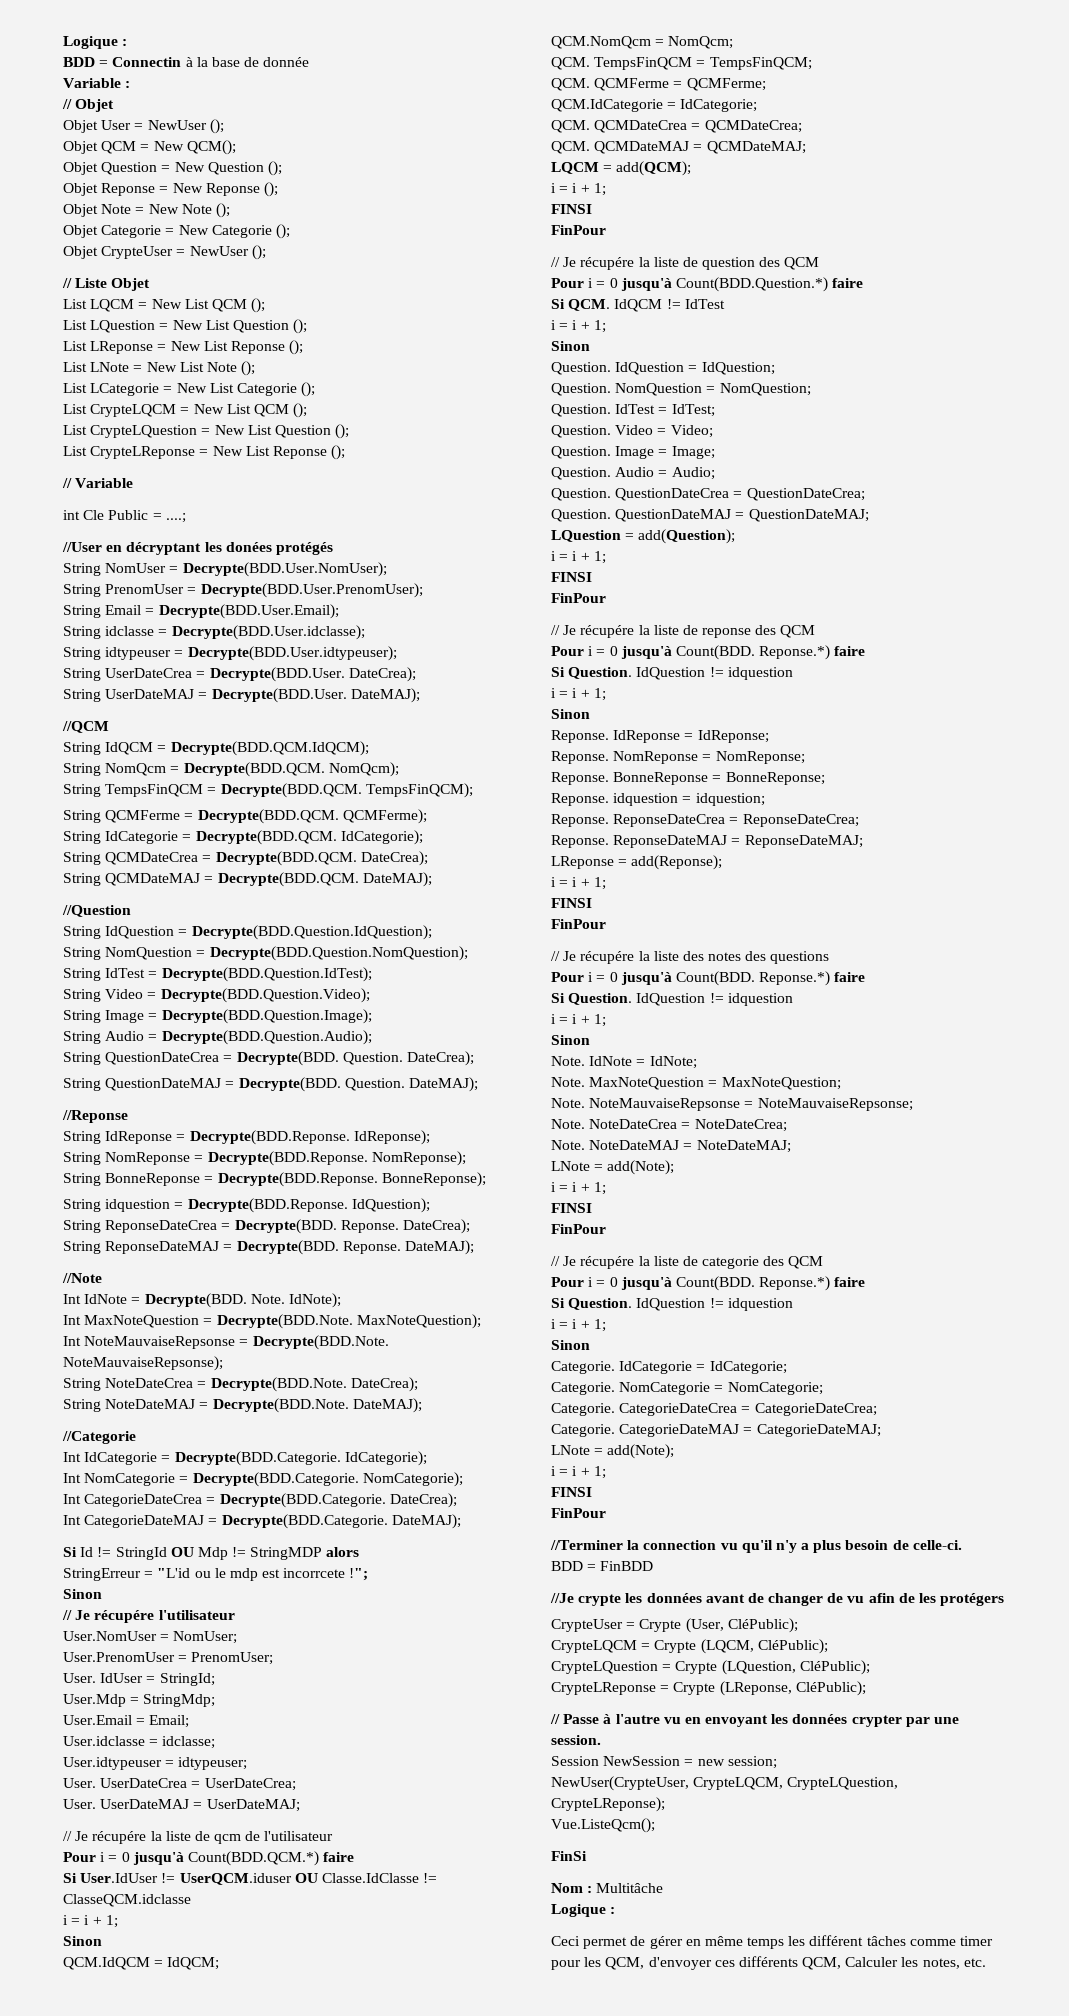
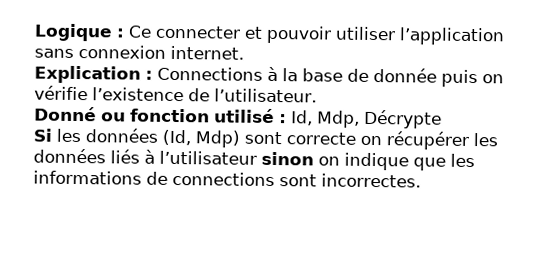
[63,36,128,49] [63,57,182,67] Logique : // BDD = Connectin -> [34,23,505,46] [34,45,244,60] [34,65,263,84] Logique : Ce connecter et pouvoir utiliser l’application sans connexion internet. // Explication : Connections
[63,78,131,88] [62,99,115,112] [63,119,224,134] [63,140,236,155] [63,161,282,176] [63,182,278,197] [63,203,230,218] [63,224,290,239] [63,245,266,260] [62,278,151,291] [63,298,266,313] [63,319,308,334] [63,340,304,355] [63,361,256,376] [63,382,316,397] [63,403,308,418] [63,424,350,439] [63,445,346,460] [62,478,134,488] [63,510,186,523] [62,542,333,555] [63,562,387,577] [63,583,423,598] [63,604,339,619] [63,625,365,640] [63,646,397,661] [63,667,416,682] [63,688,420,703] [62,721,109,733] [63,741,369,756] [63,762,399,777] [63,783,473,798] [63,809,427,824] [63,830,423,845] [63,851,428,866] [63,872,432,887] [62,905,131,917] [63,925,432,940] [63,946,468,961] [63,967,372,982] [63,988,370,1003] [63,1009,372,1024] [63,1030,372,1045] [63,1051,474,1066] [63,1077,478,1092] [62,1110,128,1123] [63,1130,430,1145] [63,1151,466,1166] [63,1172,486,1187] [63,1198,430,1213] [63,1219,470,1234] [63,1240,474,1255] [62,1273,102,1283] [63,1293,341,1308] [63,1314,481,1329] [63,1335,389,1350] [63,1356,223,1371] [63,1377,418,1392] [63,1398,422,1413] [62,1431,136,1444] [63,1451,427,1466] [63,1472,463,1487] [63,1493,457,1508] [63,1514,461,1529] [63,1547,360,1560] [63,1568,369,1581] [63,1589,102,1599] [62,1610,235,1623] [63,1631,238,1644] [63,1652,274,1665] [63,1673,215,1686] [63,1694,216,1707] [63,1715,190,1728] [63,1736,216,1749] [63,1757,248,1770] [63,1778,296,1791] [63,1799,300,1812] [63,1831,334,1844] [63,1851,355,1866] [63,1873,438,1885] [63,1894,191,1907] [63,1915,118,1928] [63,1936,102,1946] [63,1957,220,1970] [551,36,734,49] [551,57,812,70] [551,78,766,91] [551,99,758,112] [551,120,802,133] [551,141,806,154] [551,161,692,176] [551,183,606,196] [551,204,592,214] [551,225,606,235] [551,257,820,270] [551,277,864,292] [551,299,725,312] [551,320,606,333] [551,341,590,351] [551,362,775,375] [551,383,811,396] [551,404,715,417] [551,425,713,438] [551,446,715,459] [551,467,715,480] [551,488,865,501] [551,509,869,522] [551,529,736,544] [551,551,606,564] [551,572,592,582] [551,593,606,603] [551,625,816,638] [551,645,866,660] [551,667,793,680] [551,688,606,701] [551,709,590,719] [551,730,769,743] [551,751,805,764] [551,772,825,785] [551,793,765,806] [551,814,859,827] [551,835,863,848] [551,855,723,870] [551,877,606,890] [551,898,592,908] [551,919,606,929] [551,951,830,964] [551,971,866,986] [551,993,793,1006] [551,1014,606,1027] [551,1035,590,1045] [551,1056,697,1069] [551,1077,841,1090] [551,1098,913,1111] [551,1119,787,1132] [551,1140,791,1153] [551,1160,675,1175] [551,1182,606,1195] [551,1203,592,1213] [551,1224,606,1234] [551,1256,824,1269] [551,1276,866,1291] [551,1298,793,1311] [551,1319,606,1332] [551,1340,590,1350] [551,1361,787,1374] [551,1382,823,1395] [551,1403,877,1416] [551,1424,881,1437] [551,1444,675,1459] [551,1466,606,1479] [551,1487,592,1497] [551,1508,606,1518] [550,1540,962,1553] [551,1561,654,1571] [550,1593,1005,1606] [551,1618,798,1633] [551,1639,828,1654] [551,1660,870,1675] [551,1681,866,1696] [550,1714,960,1727] [551,1735,601,1745] [551,1756,777,1769] [551,1776,899,1791] [551,1797,665,1812] [551,1818,655,1833] [551,1851,587,1861] [551,1883,664,1893] [551,1904,616,1917] [551,1935,994,1949] [551,1956,986,1970] // Variable : // // Objet // Objet User = NewUser (); // Objet QCM = New QCM(); // Objet Question = New Question (); // Objet Reponse = New Reponse (); // Objet Note = New Note (); // Objet Categorie = New Categorie (); // Objet CrypteUser = NewUser (); // // Liste Objet // List LQCM = New List QCM (); // List LQuestion = New List Question (); // List LReponse = New List Reponse (); // List LNote = New List Note (); // List LCategorie = New List Categorie (); // List CrypteLQCM = New List QCM (); // List CrypteLQuestion = New List Question (); // List CrypteLReponse = New List Reponse (); // // Variable // int Cle Public = ....; // //User en décryptant les donées protégés // String NomUser = Decrypte(BDD.User.NomUser); // String PrenomUser = Decrypte(BDD.User.PrenomUser); // String Email = Decrypte(BDD.User.Email); // String idclasse = Decrypte(BDD.User.idclasse); // String idtypeuser = Decrypte(BDD.User.idtypeuser); // String UserDateCrea = Decrypte(BDD.User. DateCrea); // String UserDateMAJ = Decrypte(BDD.User. DateMAJ); // //QCM // String IdQCM = Decrypte(BDD.QCM.IdQCM); // String NomQcm = Decrypte(BDD.QCM. NomQcm); // String TempsFinQCM = Decrypte(BDD.QCM. TempsFinQCM); // String QCMFerme = Decrypte(BDD.QCM. QCMFerme); // String IdCategorie = Decrypte(BDD.QCM. IdCategorie); // String QCMDateCrea = Decrypte(BDD.QCM. DateCrea); // String QCMDateMAJ = Decrypte(BDD.QCM. DateMAJ); // //Question // String IdQuestion = Decrypte(BDD.Question.IdQuestion); // String NomQuestion = Decrypte(BDD.Question.NomQuestion); // String IdTest = Decrypte(BDD.Question.IdTest); // String Video = Decrypte(BDD.Question.Video); // String Image = Decrypte(BDD.Question.Image); // String Audio = Decrypte(BDD.Question.Audio); // String QuestionDateCrea = Decrypte(BDD. Question. DateCrea); // String QuestionDateMAJ = Decrypte(BDD. Question. DateMAJ); // //Reponse // String IdReponse = Decrypte(BDD.Reponse. IdReponse); // String NomReponse = Decrypte(BDD.Reponse. NomReponse); // String BonneReponse = Decrypte(BDD.Reponse. BonneReponse); // String idquestion = Decrypte(BDD.Reponse. IdQuestion); // String ReponseDateCrea = Decrypte(BDD. Reponse. DateCrea); // String ReponseDateMAJ = Decrypte(BDD. Reponse. DateMAJ); // //Note // Int IdNote = Decrypte(BDD. Note. IdNote); // Int MaxNoteQuestion = Decrypte(BDD.Note. MaxNoteQuestion); // Int NoteMauvaiseRepsonse = Decrypte(BDD.Note. NoteMauvaiseRepsonse); // String NoteDateCrea = Decrypte(BDD.Note. DateCrea); // String NoteDateMAJ = Decrypte(BDD.Note. DateMAJ); // //Categorie // Int IdCategorie = Decrypte(BDD.Categorie. IdCategorie); // Int NomCategorie = Decrypte(BDD.Categorie. NomCategorie); // Int CategorieDateCrea = Decrypte(BDD.Categorie. DateCrea); // Int CategorieDateMAJ = Decrypte(BDD.Categorie. DateMAJ); // Si Id != StringId OU Mdp != StringMDP alors // StringErreur = "L'id ou le mdp est incorrcete !"; // Sinon // // Je récupére l'utilisateur // User.NomUser = NomUser; // User.PrenomUser = PrenomUser; // User. IdUser = StringId; // User.Mdp = StringMdp; // User.Email = Email; // User.idclasse = idclasse; // User.idtypeuser = idtypeuser; // User. UserDateCrea = UserDateCrea; // User. UserDateMAJ = UserDateMAJ; // // Je récupére la liste de qcm de l'utilisateur // Pour i = 0 jusqu'à Count(BDD.QCM.*) faire // Si User.IdUser != UserQCM.iduser OU Classe.IdClasse != ClasseQCM.idclasse // i = i + 1; // Sinon // QCM.IdQCM = IdQCM; // QCM.NomQcm = NomQcm; // QCM. TempsFinQCM = TempsFinQCM; // QCM. QCMFerme = QCMFerme; // QCM.IdCategorie = IdCategorie; // QCM. QCMDateCrea = QCMDateCrea; // QCM. QCMDateMAJ = QCMDateMAJ; // LQCM = add(QCM); // i = i + 1; // FINSI // FinPour // // Je récupére la liste de question des QCM // Pour i = 0 jusqu'à Count(BDD.Question.*) faire // Si QCM. IdQCM != IdTest // i = i + 1; // Sinon // Question. IdQuestion = IdQuestion; // Question. NomQuestion = NomQuestion; // Question. IdTest = IdTest; // Question. Video = Video; // Question. Image = Image; // Question. Audio = Audio; // Question. QuestionDateCrea = QuestionDateCrea; // Question. QuestionDateMAJ = QuestionDateMAJ; // LQuestion = add(Question); // i = i + 1; // FINSI // FinPour // // Je récupére la liste de reponse des QCM // Pour i = 0 jusqu'à Count(BDD. Reponse.*) faire // Si Question. IdQuestion != idquestion // i = i + 1; // Sinon // Reponse. IdReponse = IdReponse; // Reponse. NomReponse = NomReponse; // Reponse. BonneReponse = BonneReponse; // Reponse. idquestion = idquestion; // Reponse. ReponseDateCrea = ReponseDateCrea; // Reponse. ReponseDateMAJ = ReponseDateMAJ; // LReponse = add(Reponse); // i = i + 1; // FINSI // FinPour // // Je récupére la liste des notes des questions // Pour i = 0 jusqu'à Count(BDD. Reponse.*) faire // Si Question. IdQuestion != idquestion // i = i + 1; // Sinon // Note. IdNote = IdNote; // Note. MaxNoteQuestion = MaxNoteQuestion; // Note. NoteMauvaiseRepsonse = NoteMauvaiseRepsonse; // Note. NoteDateCrea = NoteDateCrea; // Note. NoteDateMAJ = NoteDateMAJ; // LNote = add(Note); // i = i + 1; // FINSI // FinPour // // Je récupére la liste de categorie des QCM // Pour i = 0 jusqu'à Count(BDD. Reponse.*) faire // Si Question. IdQuestion != idquestion // i = i + 1; // Sinon // Categorie. IdCategorie = IdCategorie; // Categorie. NomCategorie = NomCategorie; // Categorie. CategorieDateCrea = CategorieDateCrea; // Categorie. CategorieDateMAJ = CategorieDateMAJ; // LNote = add(Note); // i = i + 1; // FINSI // FinPour // //Terminer la connection vu qu'il n'y a plus besoin de celle-ci. // BDD = FinBDD // //Je crypte les données avant de changer de vu afin de les protégers // CrypteUser = Crypte (User, CléPublic); // CrypteLQCM = Crypte (LQCM, CléPublic); // CrypteLQuestion = Crypte (LQuestion, CléPublic); // CrypteLReponse = Crypte (LReponse, CléPublic); // // Passe à l'autre vu en envoyant les données crypter par une session. // Session NewSession = new session; // NewUser(CrypteUser, CrypteLQCM, CrypteLQuestion, CrypteLReponse); // Vue.ListeQcm(); // FinSi // Nom : Multitâche // Logique : // Ceci permet de gérer en même temps les différent tâches comme timer pour les QCM, d'envoyer ces différents QCM, Calculer les notes, etc. -> [441,69,504,88] [34,85,317,103] [34,106,442,129] [33,128,498,150] [33,148,475,171] [33,170,421,188] puis on vérifie l’existence de l’utilisateur. // Donné ou fonction utilisé : Id, Mdp, Décrypte // Si les données (Id, Mdp) sont correcte on récupérer les données liés à l’utilisateur sinon on indique que les informations de connections sont incorrectes.

